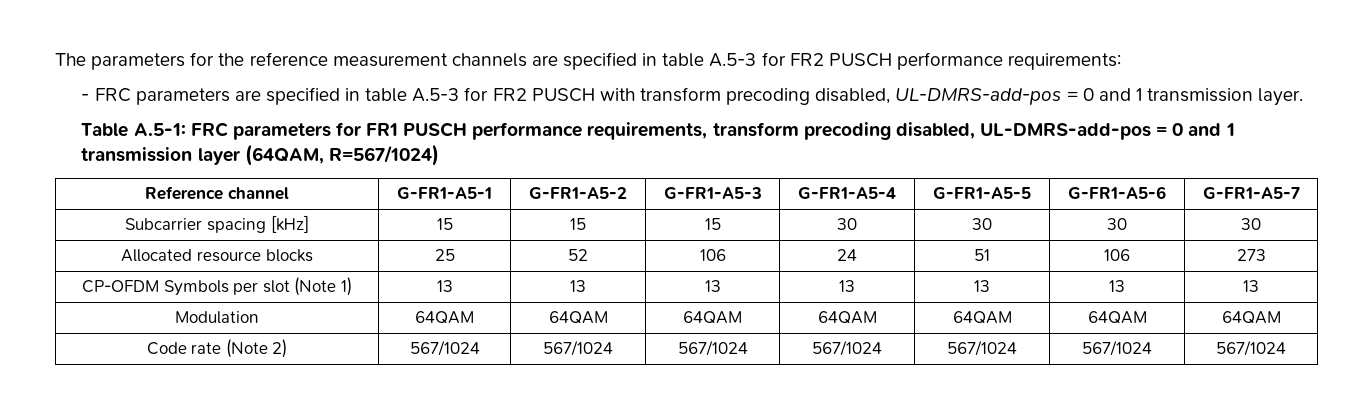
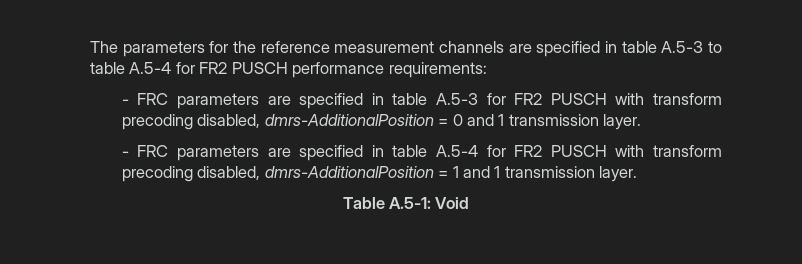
(757, 60) none -> [707,41,722,53] [90,62,172,74] to table A.5-4
[895,88,1062,105] UL-DMRS-add-pos -> [264,114,434,126] dmrs-AdditionalPosition
[81,122,1235,140] [81,144,439,166] [145,186,289,200] [397,187,492,199] [529,187,627,199] [663,187,762,199] [798,187,896,199] [933,187,1031,199] [1068,186,1166,199] [1202,187,1300,199] [125,215,309,233] [436,218,453,230] [570,218,586,230] [704,218,721,230] [837,218,857,230] [972,218,992,230] [1107,218,1127,230] [1241,218,1261,230] [121,249,313,262] [434,249,455,261] [568,249,588,261] [699,249,726,261] [837,249,857,261] [974,249,990,261] [1104,249,1130,261] [1236,249,1266,261] [82,277,352,296] [436,280,453,292] [570,280,586,292] [704,280,721,292] [839,280,855,292] [974,280,990,292] [1109,280,1125,292] [1243,280,1259,292] [175,311,259,324] [415,311,474,324] [548,311,608,324] [683,311,742,324] [817,311,877,324] [952,311,1012,324] [1087,311,1147,324] [1221,311,1281,324] [146,339,288,358] [409,340,480,356] [543,340,613,356] [677,340,748,356] [812,340,882,356] [947,340,1017,356] [1082,340,1152,356] [1216,340,1286,356] Table A.5-1: FRC parameters for FR1 PUSCH performance requirements, transform precoding disabled, UL-DMRS-add-pos = 0 and 1 transmission layer (64QAM, R=567/1024) // Reference channel | G-FR1-A5-1 | G-FR1-A5-2 | G-FR1-A5-3 | G-FR1-A5-4 | G-FR1-A5-5 | G-FR1-A5-6 | G-FR1-A5-7 // Subcarrier spacing [kHz] | 15 | 15 | 15 | 30 | 30 | 30 | 30 // Allocated resource blocks | 25 | 52 | 106 | 24 | 51 | 106 | 273 // CP-OFDM Symbols per slot (Note 1) | 13 | 13 | 13 | 13 | 13 | 13 | 13 // Modulation | 64QAM | 64QAM | 64QAM | 64QAM | 64QAM | 64QAM | 64QAM // Code rate (Note 2) | 567/1024 | 567/1024 | 567/1024 | 567/1024 | 567/1024 | 567/1024 | 567/1024 -> [121,145,722,161] [121,166,638,182] [342,197,470,209] - FRC parameters are specified in table A.5-4 for FR2 PUSCH with transform precoding disabled, dmrs-AdditionalPosition = 1 and 1 transmission layer. // Table A.5-1: Void

